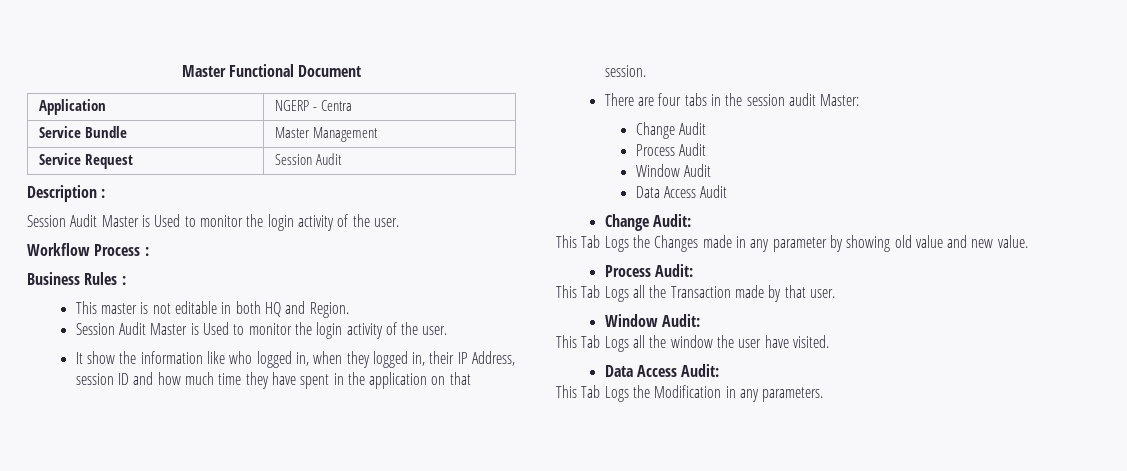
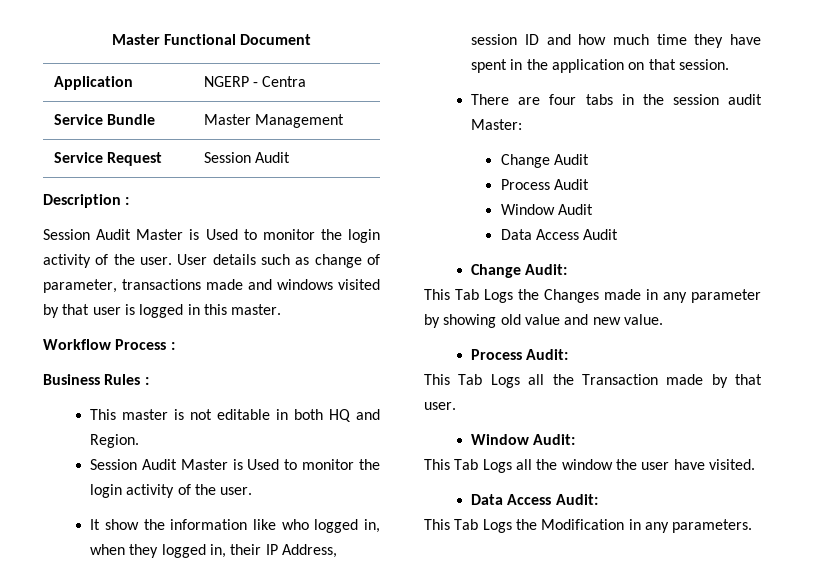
(399, 222) none -> [177,254,380,268] [43,279,380,293] [43,304,282,318] User details such as change of parameter, transactions made and windows visited by that user is logged in this master.

